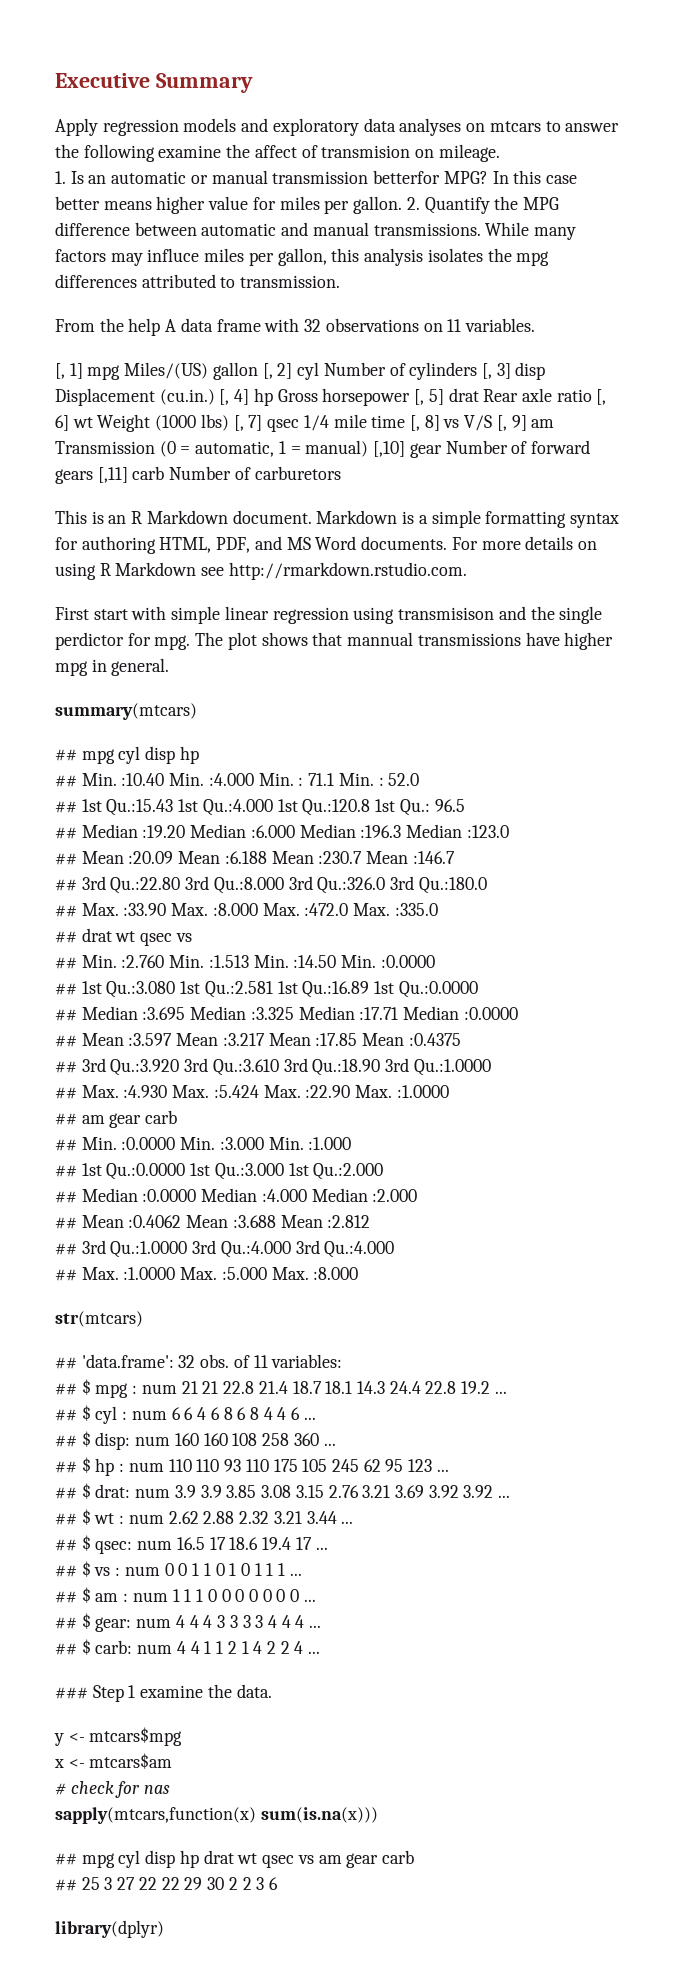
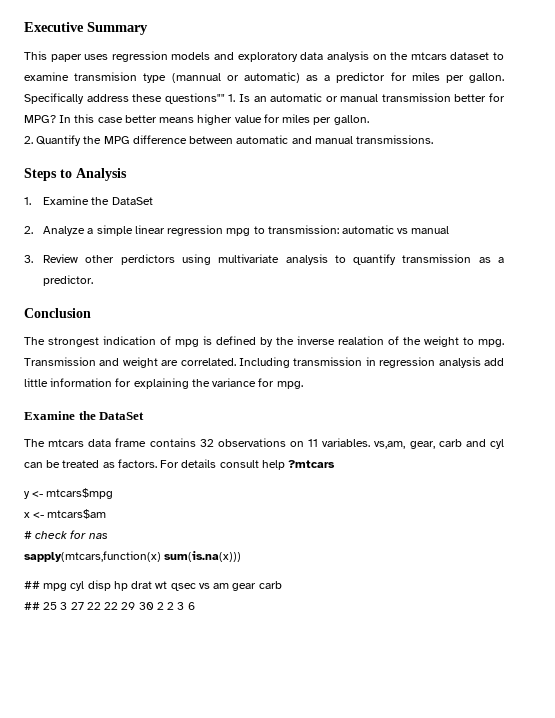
[55,118,98,136] Apply -> [24,51,109,62] This paper uses
[399,118,620,136] [55,144,500,162] analyses on mtcars to answer the following examine the affect of transmision on mileage. // -> [326,51,505,62] [24,72,505,83] [24,93,225,104] analysis on the mtcars dataset to examine transmision type (mannual or automatic) as a predictor for miles per gallon. Specifically address these questions""
[373,170,441,184] betterfor -> [454,93,505,102] better for
(403, 205) none -> (369, 120) //
[485,222,577,240] [55,248,550,266] [55,274,341,288] [55,318,177,336] While many factors may influce miles per gallon, this analysis isolates the mpg differences attributed to transmission. // From the help A -> [24,168,127,181] [24,196,153,205] [24,225,450,236] [24,254,505,265] [43,275,94,286] [24,308,91,318] [24,336,504,347] [24,357,504,368] [24,378,303,389] [24,411,145,420] [24,439,85,447] // Steps to Analysis // 1. Examine the DataSet // 2. Analyze a simple linear regression mpg to transmission: automatic vs manual // 3. Review other perdictors using multivariate analysis to quantify transmission as a predictor. // Conclusion // The strongest indication of mpg is defined by the inverse realation of the weight to mpg. Transmission and weight are correlated. Including transmission in regression analysis add little information for explaining the variance for mpg. // Examine the DataSet // The mtcars
[264,318,300,332] with -> [149,438,196,447] contains
[55,362,546,380] [55,388,607,406] [55,414,555,432] [55,440,590,458] [55,466,341,484] [55,510,619,528] [55,536,597,554] [55,562,467,580] [55,606,603,624] [55,632,614,650] [55,658,170,676] [55,703,197,720] [55,746,199,764] [55,773,420,787] [55,799,465,816] [55,824,509,839] [55,851,455,865] [55,876,487,894] [55,903,438,917] [55,928,192,946] [55,955,435,969] [55,981,478,998] [55,1006,518,1021] [55,1033,461,1047] [55,1058,491,1076] [55,1085,449,1099] [55,1110,178,1128] [55,1137,352,1151] [55,1163,384,1180] [55,1188,418,1203] [55,1215,371,1229] [55,1240,395,1258] [55,1267,359,1281] [55,1311,143,1327] [55,1354,343,1369] [55,1379,507,1398] [55,1405,316,1424] [55,1431,336,1450] [55,1457,449,1476] [55,1483,511,1499] [55,1509,354,1525] [55,1535,328,1554] [55,1561,302,1577] [55,1587,316,1603] [55,1613,322,1632] [55,1639,321,1655] [55,1684,272,1702] // [, 1] mpg Miles/(US) gallon [, 2] cyl Number of cylinders [, 3] disp Displacement (cu.in.) [, 4] hp Gross horsepower [, 5] drat Rear axle ratio [, 6] wt Weight (1000 lbs) [, 7] qsec 1/4 mile time [, 8] vs V/S [, 9] am Transmission (0 = automatic, 1 = manual) [,10] gear Number of forward gears [,11] carb Number of carburetors // This is an R Markdown document. Markdown is a simple formatting syntax for authoring HTML, PDF, and MS Word documents. For more details on using R Markdown see http://rmarkdown.rstudio.com. // First start with simple linear regression using transmisison and the single perdictor for mpg. The plot shows that mannual transmissions have higher mpg in general. // summary(mtcars) // ## mpg cyl disp hp // ## Min. :10.40 Min. :4.000 Min. : 71.1 Min. : 52.0 // ## 1st Qu.:15.43 1st Qu.:4.000 1st Qu.:120.8 1st Qu.: 96.5 // ## Median :19.20 Median :6.000 Median :196.3 Median :123.0 // ## Mean :20.09 Mean :6.188 Mean :230.7 Mean :146.7 // ## 3rd Qu.:22.80 3rd Qu.:8.000 3rd Qu.:326.0 3rd Qu.:180.0 // ## Max. :33.90 Max. :8.000 Max. :472.0 Max. :335.0 // ## drat wt qsec vs // ## Min. :2.760 Min. :1.513 Min. :14.50 Min. :0.0000 // ## 1st Qu.:3.080 1st Qu.:2.581 1st Qu.:16.89 1st Qu.:0.0000 // ## Median :3.695 Median :3.325 Median :17.71 Median :0.0000 // ## Mean :3.597 Mean :3.217 Mean :17.85 Mean :0.4375 // ## 3rd Qu.:3.920 3rd Qu.:3.610 3rd Qu.:18.90 3rd Qu.:1.0000 // ## Max. :4.930 Max. :5.424 Max. :22.90 Max. :1.0000 // ## am gear carb // ## Min. :0.0000 Min. :3.000 Min. :1.000 // ## 1st Qu.:0.0000 1st Qu.:3.000 1st Qu.:2.000 // ## Median :0.0000 Median :4.000 Median :2.000 // ## Mean :0.4062 Mean :3.688 Mean :2.812 // ## 3rd Qu.:1.0000 3rd Qu.:4.000 3rd Qu.:4.000 // ## Max. :1.0000 Max. :5.000 Max. :8.000 // str(mtcars) // ## 'data.frame': 32 obs. of 11 variables: // ## $ mpg : num 21 21 22.8 21.4 18.7 18.1 14.3 24.4 22.8 19.2 ... // ## $ cyl : num 6 6 4 6 8 6 8 4 4 6 ... // ## $ disp: num 160 160 108 258 360 ... // ## $ hp : num 110 110 93 110 175 105 245 62 95 123 ... // ## $ drat: num 3.9 3.9 3.85 3.08 3.15 2.76 3.21 3.69 3.92 3.92 ... // ## $ wt : num 2.62 2.88 2.32 3.21 3.44 ... // ## $ qsec: num 16.5 17 18.6 19.4 17 ... // ## $ vs : num 0 0 1 1 0 1 0 1 1 1 ... // ## $ am : num 1 1 1 0 0 0 0 0 0 0 ... // ## $ gear: num 4 4 4 3 3 3 3 4 4 4 ... // ## $ carb: num 4 4 1 1 2 1 4 2 2 4 ... // ### Step 1 examine the data. -> [374,439,505,449] [24,459,336,470] vs,am, gear, carb and cyl can be treated as factors. For details consult help ?mtcars
[55,1920,164,1938] // library(dplyr) -> (195, 606) none

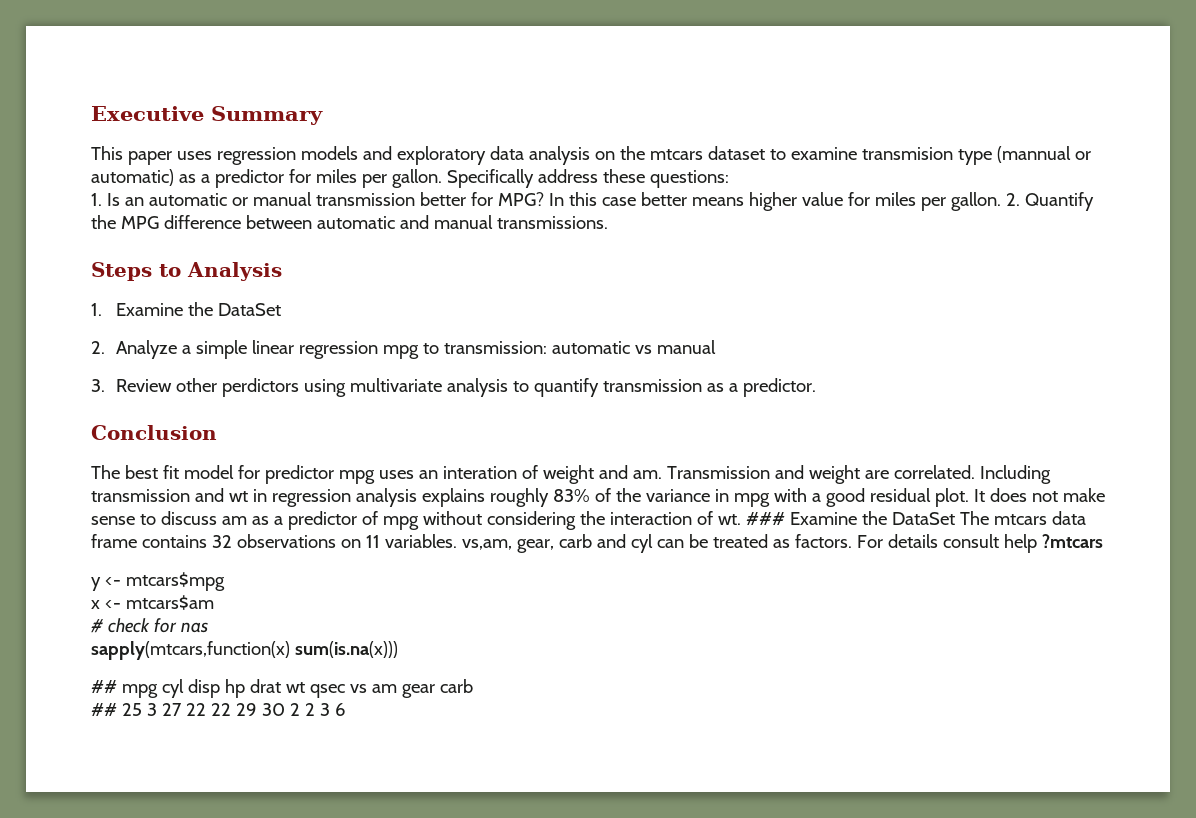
[164,93,225,104] questions"" -> [649,170,729,188] questions: //
(369, 120) // -> (1001, 201) none
[48,336,504,347] strongest indication of mpg is defined by the inverse realation of the weight to mpg. -> [124,465,662,484] best fit model for predictor mpg uses an interation of weight and am.
(363, 361) none -> [194,488,248,502] and wt
[483,358,504,366] [24,378,303,389] [24,411,145,420] add little information for explaining the variance for mpg. // Examine the DataSet // -> [421,488,1105,507] [91,511,955,530] explains roughly 83% of the variance in mpg with a good residual plot. It does not make sense to discuss am as a predictor of mpg without considering the interaction of wt. ### Examine the DataSet

